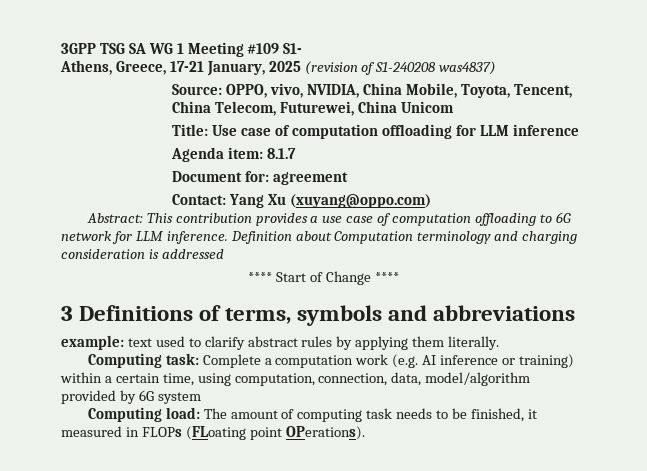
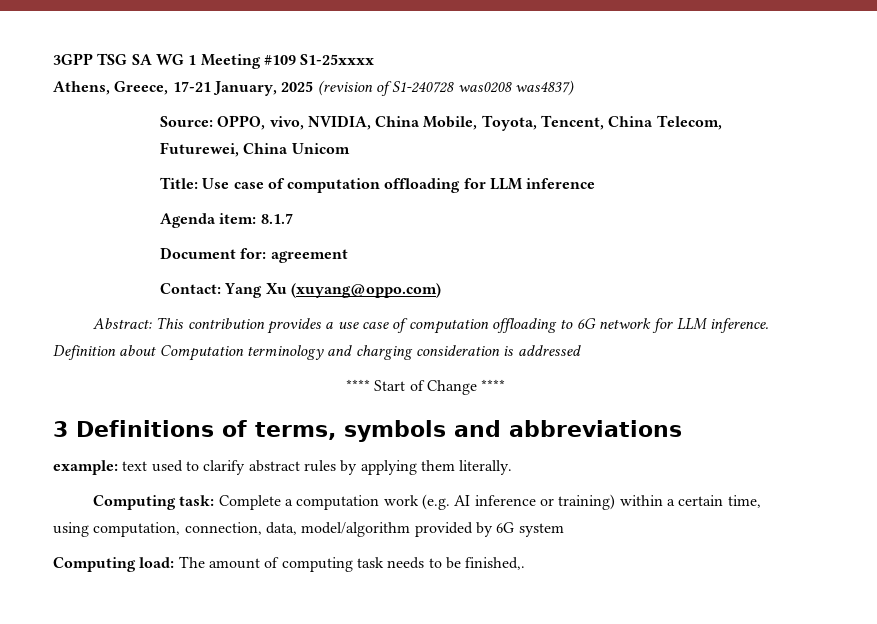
[283,43,303,54] S1- -> [300,54,375,65] S1-25xxxx
[375,62,437,72] S1-240208 -> [392,81,512,93] S1-240728 was0208
[470,408,537,422] [61,426,365,440] finished, it measured in FLOPs (FLoating point OPerations). -> [465,557,526,570] finished,.

